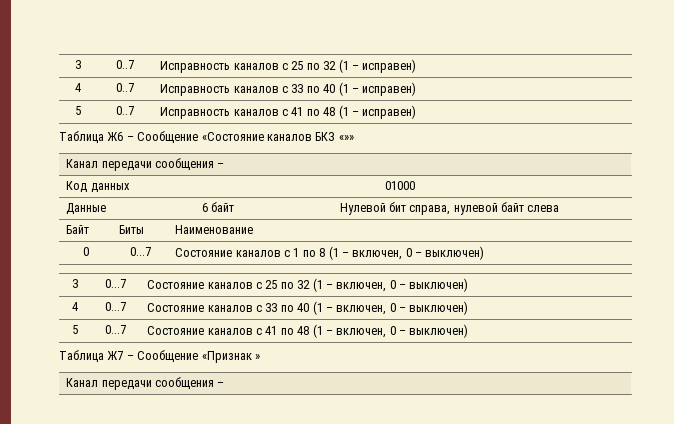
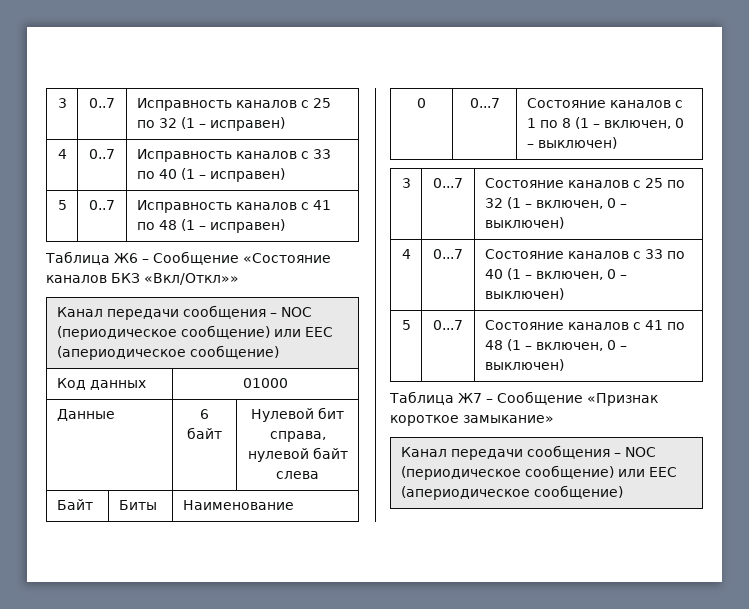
[338,135,354,141] [66,158,225,171] «»» // Канал передачи сообщения – -> [144,273,239,285] [56,305,312,320] [56,325,333,340] [56,345,279,360] «Вкл/Откл»» // Канал передачи сообщения – NOC (периодическое сообщение) или EEC (апериодическое сообщение)
[254,354,260,360] [66,377,225,390] » // Канал передачи сообщения – -> [390,415,554,426] [400,445,656,460] [400,465,677,480] [400,485,623,500] короткое замыкание» // Канал передачи сообщения – NOC (периодическое сообщение) или EEC (апериодическое сообщение)

